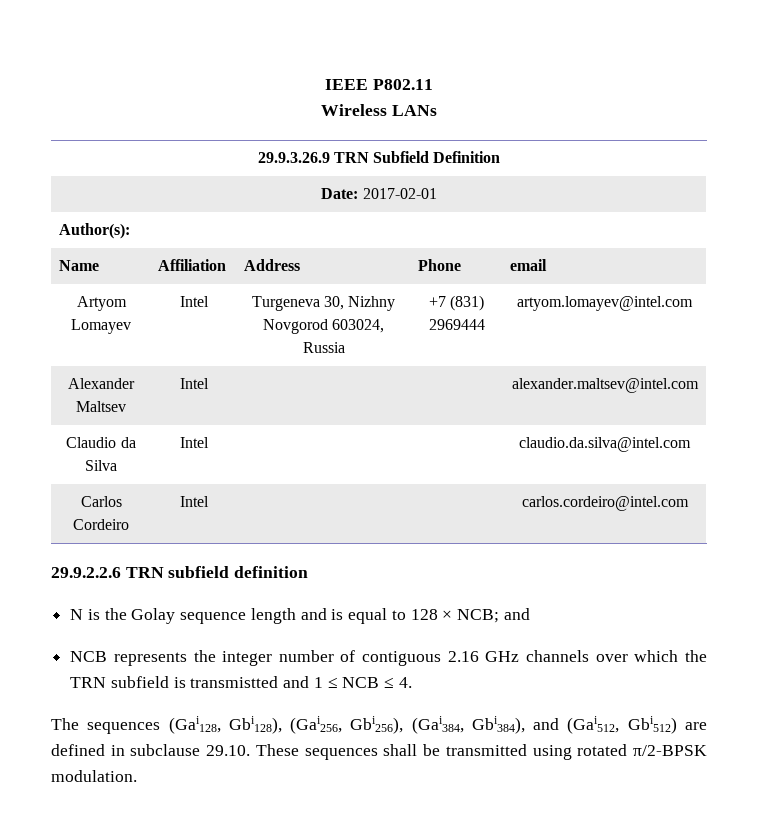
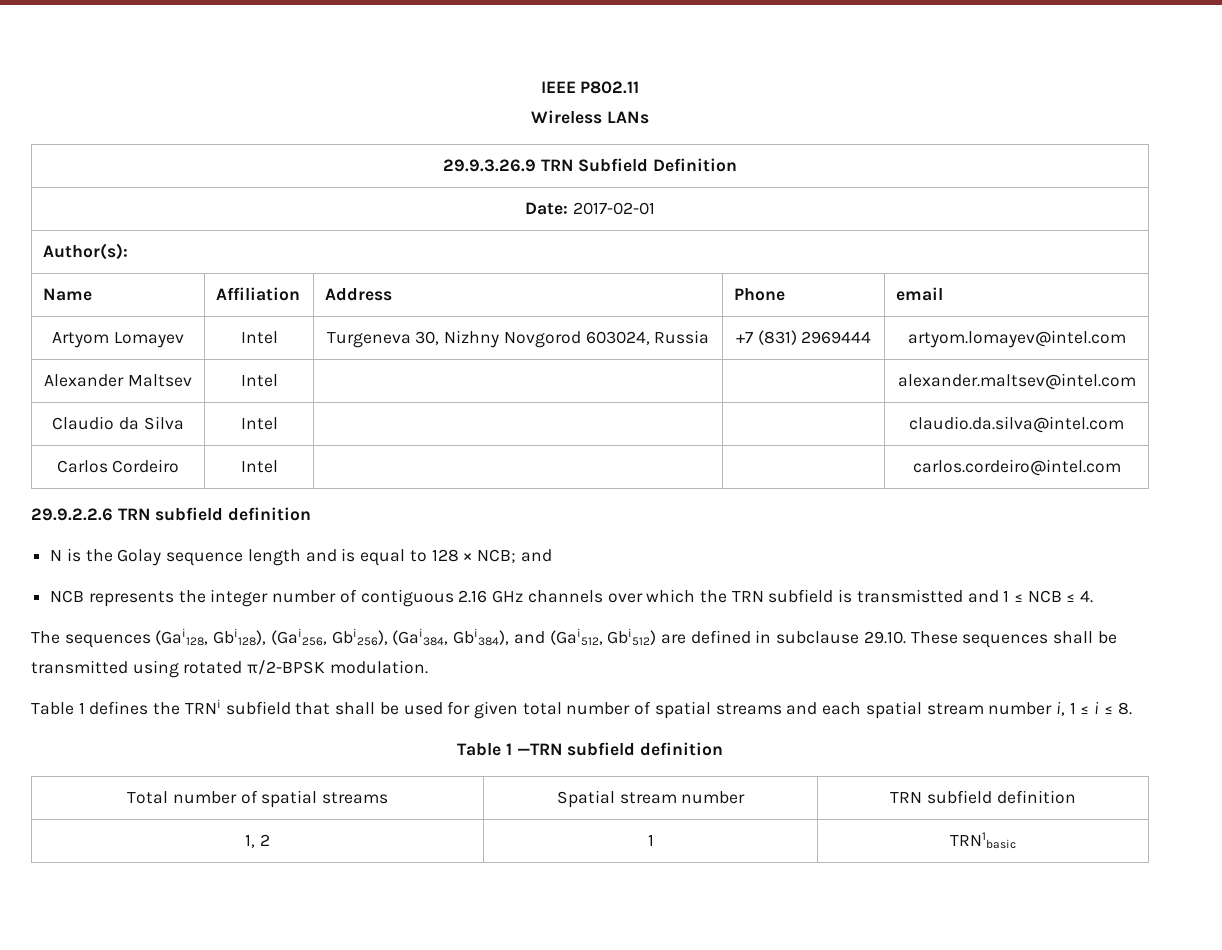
(137, 776) none -> [31,699,1132,719] [457,742,723,756] [127,790,388,808] [556,790,746,808] [890,790,1076,804] [245,834,270,848] [647,834,654,846] [950,832,1016,849] // Table 1 defines the TRNi subfield that shall be used for given total number of spatial streams and each spatial stream number i, 1 ≤ i ≤ 8. // Table 1 —TRN subfield definition // Total number of spatial streams | Spatial stream number | TRN subfield definition // 1, 2 | 1 | TRN1basic

